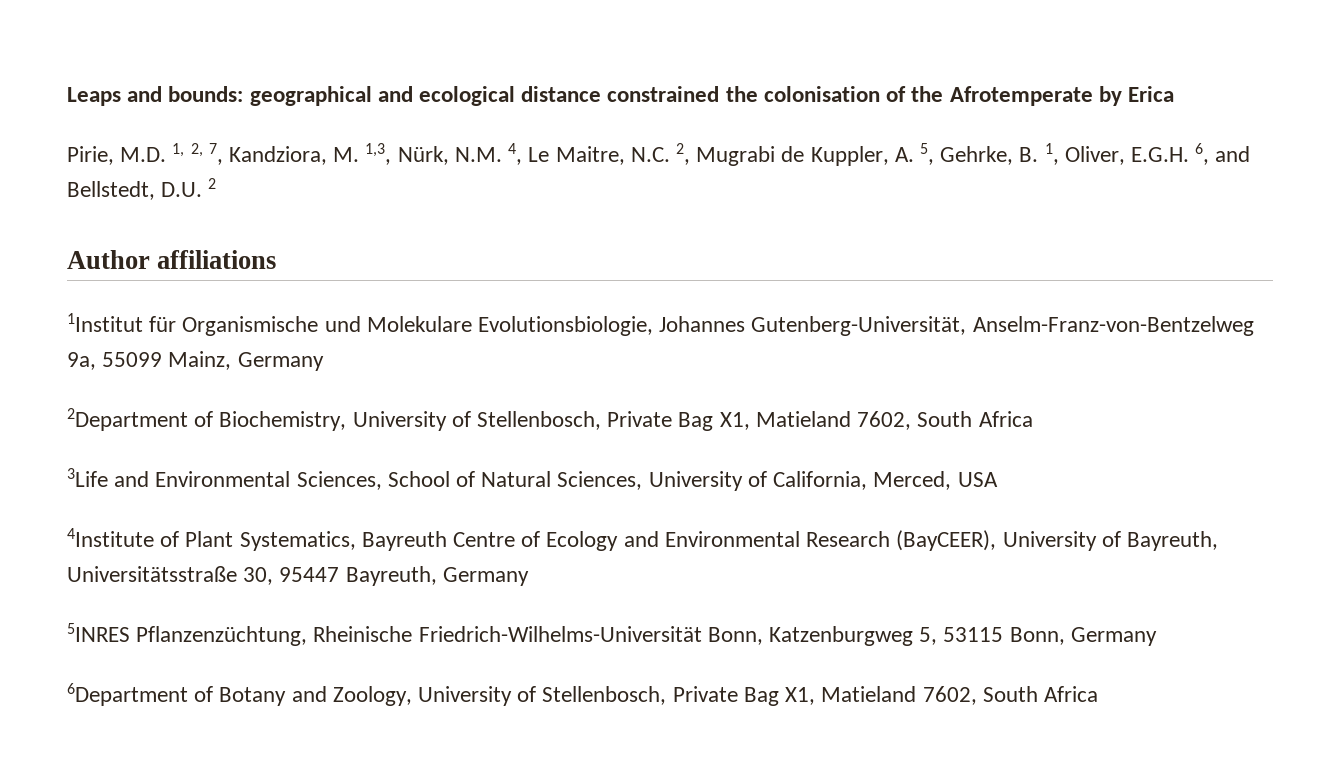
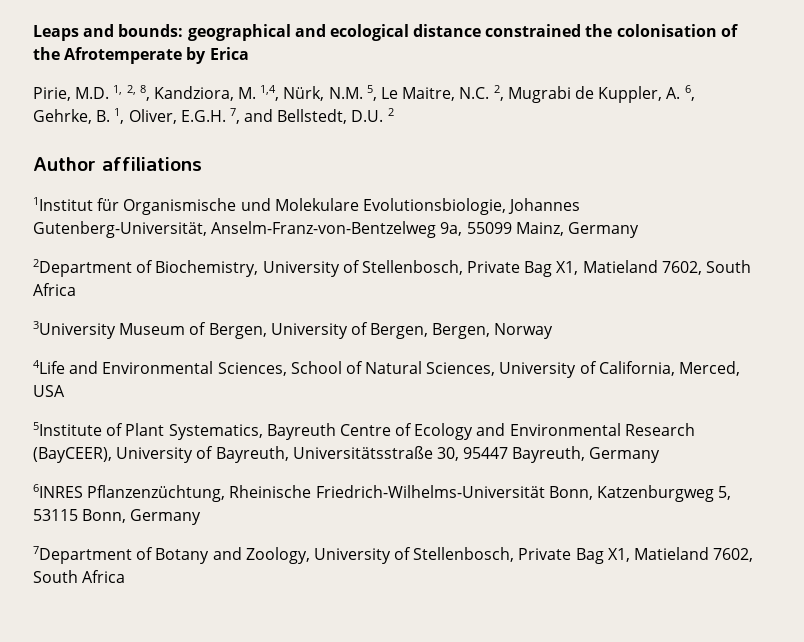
[208,143,223,165] 7, -> [139,85,150,101] 8,
[365,143,392,165] 1,3, -> [260,85,280,101] 1,4,
[508,143,523,165] 4, -> [366,85,377,101] 5,
[919,143,934,165] 5, -> [684,85,695,101] 6,
[1195,143,1210,165] 6, -> [229,108,240,124] 7,
[67,468,108,487] 3Life -> [33,321,554,339] [33,360,65,374] 3University Museum of Bergen, University of Bergen, Bergen, Norway // 4Life
[67,528,154,547] 4Institute -> [33,422,102,436] 5Institute
[67,623,130,642] 5INRES -> [33,484,83,498] 6INRES
[67,683,188,706] 6Department -> [33,546,132,564] 7Department

